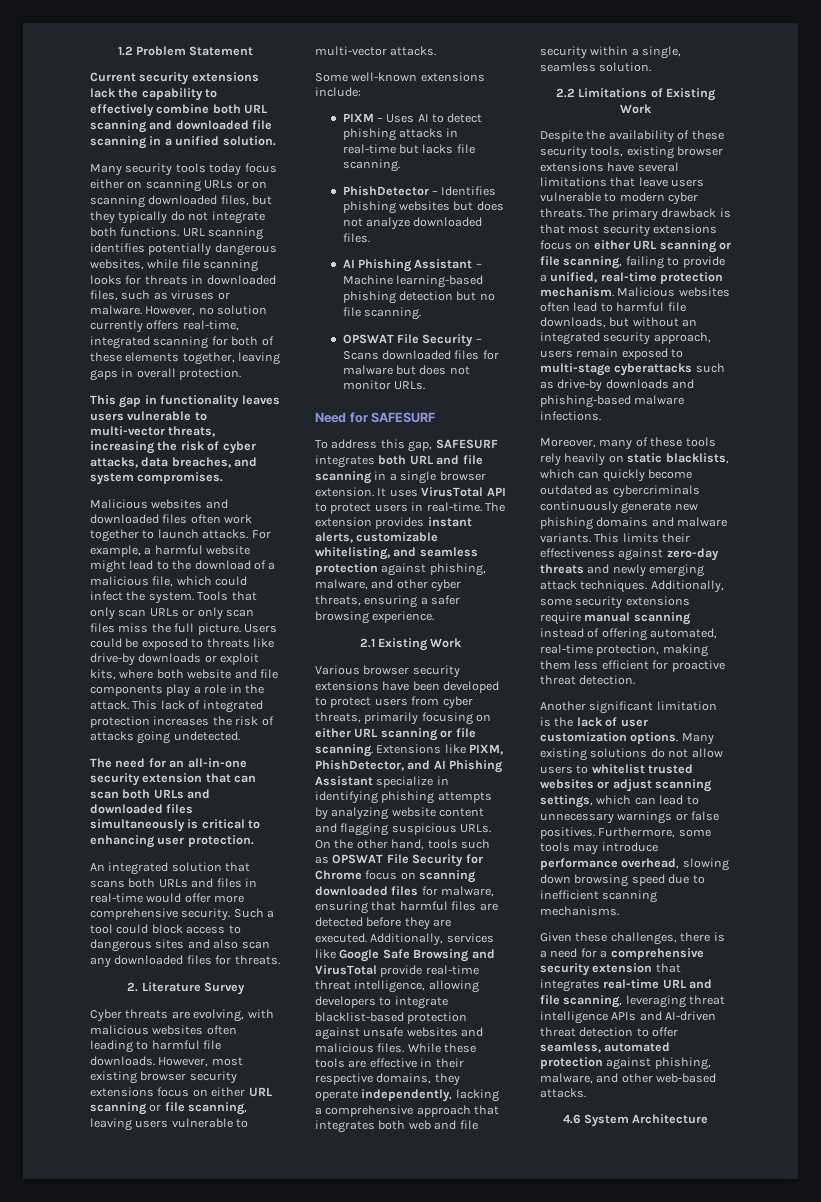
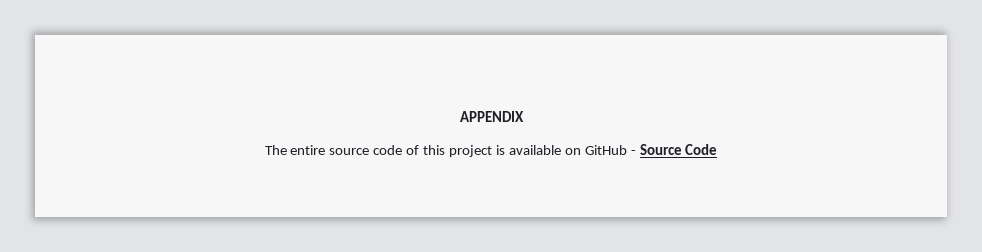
[117,46,254,56] [90,72,259,85] [90,88,218,101] [90,104,268,117] [90,120,273,133] [90,136,276,149] [90,163,277,176] [90,179,267,192] [90,195,273,208] [90,211,265,224] [90,227,264,240] [90,243,277,256] [90,259,259,272] [90,275,276,285] [90,290,230,301] [90,305,268,316] [90,320,239,333] [90,336,274,349] [90,352,281,365] [90,368,242,381] [90,395,280,408] [90,411,207,421] [90,426,216,437] [90,441,256,454] [90,457,258,468] [90,472,224,485] [90,499,228,509] [90,514,253,524] [90,529,271,542] [90,545,251,557] [90,560,276,573] [90,576,248,587] [90,591,257,604] [90,607,254,620] [90,623,277,635] [90,638,274,650] [90,653,260,666] [90,669,278,680] [90,684,264,697] [90,700,263,713] [90,716,274,728] [90,731,240,744] [90,758,247,768] [90,773,257,786] [90,789,211,799] [90,804,194,814] [90,819,261,832] [90,835,254,848] [90,862,251,875] [90,878,257,888] [90,893,245,903] [90,908,275,921] [90,924,241,934] [90,939,270,952] [90,955,280,968] [127,982,245,995] [90,1009,274,1022] [90,1025,237,1035] [90,1040,222,1053] [90,1056,243,1067] [90,1071,237,1084] [90,1087,272,1097] [90,1102,248,1115] [90,1118,249,1131] [315,46,437,56] [315,72,485,82] [315,87,361,97] [342,113,483,123] [342,128,459,141] [342,144,475,154] [342,159,400,172] [342,186,497,196] [342,201,504,214] [342,217,483,230] [342,233,370,243] [342,259,482,272] [342,275,483,288] [342,291,495,304] [342,307,421,320] [342,334,482,347] [342,350,499,360] [342,365,470,375] [342,380,425,390] [315,412,436,423] [315,439,498,452] [315,455,483,468] [315,471,486,484] [315,487,506,497] [315,502,505,514] [315,517,472,529] [315,532,439,543] [315,547,478,560] [315,563,486,576] [315,579,462,592] [315,595,461,608] [315,611,435,624] [359,638,463,651] [315,665,460,678] [315,681,500,693] [315,696,473,709] [315,712,492,725] [315,728,476,741] [315,744,504,757] [315,760,504,773] [315,776,449,788] [315,791,492,804] [315,807,485,820] [315,823,492,836] [315,839,490,850] [315,854,483,867] [315,870,477,883] [315,886,495,897] [315,901,498,914] [315,917,452,930] [315,933,494,946] [315,949,495,962] [315,965,479,977] [315,980,479,993] [315,996,448,1009] [315,1012,468,1024] [315,1027,484,1040] [315,1043,477,1053] [315,1058,464,1068] [315,1073,460,1086] [315,1089,499,1102] [315,1105,500,1117] [315,1120,478,1133] [540,46,682,59] [540,62,652,72] [555,88,717,101] [620,104,652,114] [540,130,724,143] [540,146,724,159] [540,162,679,172] [540,177,705,187] [540,192,699,205] [540,208,731,221] [540,224,718,237] [540,240,731,253] [540,256,725,269] [540,272,724,284] [540,287,730,297] [540,302,686,312] [540,317,698,328] [540,332,711,345] [540,348,684,360] [540,363,725,376] [540,379,695,392] [540,395,685,408] [540,411,601,421] [540,437,716,450] [540,453,729,466] [540,469,693,482] [540,485,700,498] [540,501,698,514] [540,517,728,530] [540,533,691,543] [540,548,719,561] [540,564,705,577] [540,580,724,593] [540,596,690,609] [540,612,691,625] [540,628,718,641] [540,644,708,657] [540,660,725,672] [540,675,636,685] [540,701,717,714] [540,717,648,727] [540,732,714,745] [540,748,723,761] [540,764,694,774] [540,779,713,792] [540,795,699,808] [540,811,720,824] [540,827,711,839] [540,842,658,855] [540,858,729,871] [540,874,705,887] [540,890,658,903] [540,906,619,916] [540,932,725,945] [540,948,704,960] [540,963,681,976] [540,979,713,992] [540,995,726,1008] [540,1011,717,1024] [540,1027,679,1037] [540,1042,671,1053] [540,1057,711,1070] [540,1073,717,1084] [540,1088,586,1098] [562,1114,709,1127] 1.2 Problem Statement // Current security extensions lack the capability to effectively combine both URL scanning and downloaded file scanning in a unified solution. // Many security tools today focus either on scanning URLs or on scanning downloaded files, but they typically do not integrate both functions. URL scanning identifies potentially dangerous websites, while file scanning looks for threats in downloaded files, such as viruses or malware. However, no solution currently offers real-time, integrated scanning for both of these elements together, leaving gaps in overall protection. // This gap in functionality leaves users vulnerable to multi-vector threats, increasing the risk of cyber attacks, data breaches, and system compromises. // Malicious websites and downloaded files often work together to launch attacks. For example, a harmful website might lead to the download of a malicious file, which could infect the system. Tools that only scan URLs or only scan files miss the full picture. Users could be exposed to threats like drive-by downloads or exploit kits, where both website and file components play a role in the attack. This lack of integrated protection increases the risk of attacks going undetected. // The need for an all-in-one security extension that can scan both URLs and downloaded files simultaneously is critical to enhancing user protection. // An integrated solution that scans both URLs and files in real-time would offer more comprehensive security. Such a tool could block access to dangerous sites and also scan any downloaded files for threats. // 2. Literature Survey // Cyber threats are evolving, with malicious websites often leading to harmful file downloads. However, most existing browser security extensions focus on either URL scanning or file scanning, leaving users vulnerable to multi-vector attacks. // Some well-known extensions include: // PIXM – Uses AI to detect phishing attacks in real-time but lacks file scanning. // PhishDetector – Identifies phishing websites but does not analyze downloaded files. // AI Phishing Assistant – Machine learning-based phishing detection but no file scanning. // OPSWAT File Security – Scans downloaded files for malware but does not monitor URLs. // Need for SAFESURF // To address this gap, SAFESURF integrates both URL and file scanning in a single browser extension. It uses VirusTotal API to protect users in real-time. The extension provides instant alerts, customizable whitelisting, and seamless protection against phishing, malware, and other cyber threats, ensuring a safer browsing experience. // 2.1 Existing Work // Various browser security extensions have been developed to protect users from cyber threats, primarily focusing on either URL scanning or file scanning. Extensions like PIXM, PhishDetector, and AI Phishing Assistant specialize in identifying phishing attempts by analyzing website content and flagging suspicious URLs. On the other hand, tools such as OPSWAT File Security for Chrome focus on scanning downloaded files for malware, ensuring that harmful files are detected before they are executed. Additionally, services like Google Safe Browsing and VirusTotal provide real-time threat intelligence, allowing developers to integrate blacklist-based protection against unsafe websites and malicious files. While these tools are effective in their respective domains, they operate independently, lacking a comprehensive approach that integrates both web and file security within a single, seamless solution. // 2.2 Limitations of Existing Work // Despite the availability of these security tools, existing browser extensions have several limitations that leave users vulnerable to modern cyber threats. The primary drawback is that most security extensions focus on either URL scanning or file scanning, failing to provide a unified, real-time protection mechanism. Malicious websites often lead to harmful file downloads, but without an integrated security approach, users remain exposed to multi-stage cyberattacks such as drive-by downloads and phishing-based malware infections. // Moreover, many of these tools rely heavily on static blacklists, which can quickly become outdated as cybercriminals continuously generate new phishing domains and malware variants. This limits their effectiveness against zero-day threats and newly emerging attack techniques. Additionally, some security extensions require manual scanning instead of offering automated, real-time protection, making them less efficient for proactive threat detection. // Another significant limitation is the lack of user customization options. Many existing solutions do not allow users to whitelist trusted websites or adjust scanning settings, which can lead to unnecessary warnings or false positives. Furthermore, some tools may introduce performance overhead, slowing down browsing speed due to inefficient scanning mechanisms. // Given these challenges, there is a need for a comprehensive security extension that integrates real-time URL and file scanning, leveraging threat intelligence APIs and AI-driven threat detection to offer seamless, automated protection against phishing, malware, and other web-based attacks. // 4.6 System Architecture -> [459,111,524,122] [264,144,718,157] APPENDIX // The entire source code of this project is available on GitHub - Source Code

